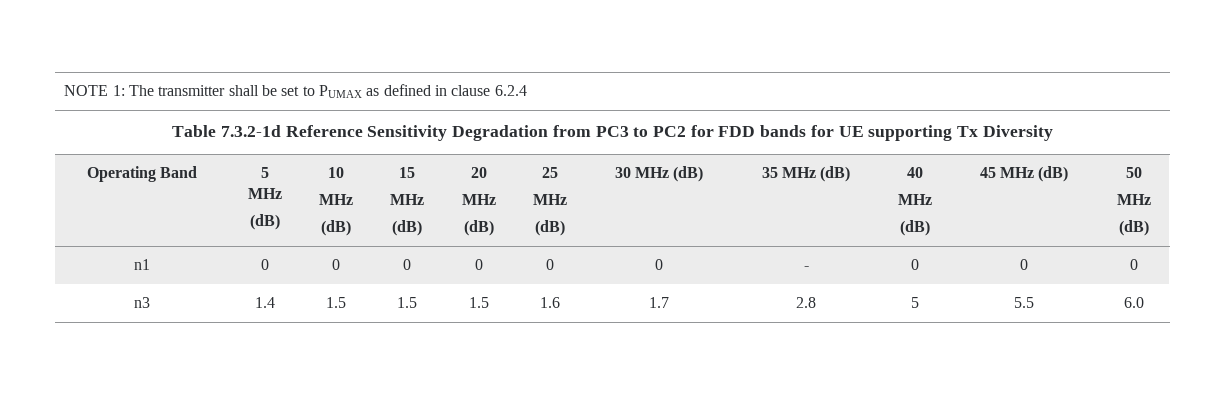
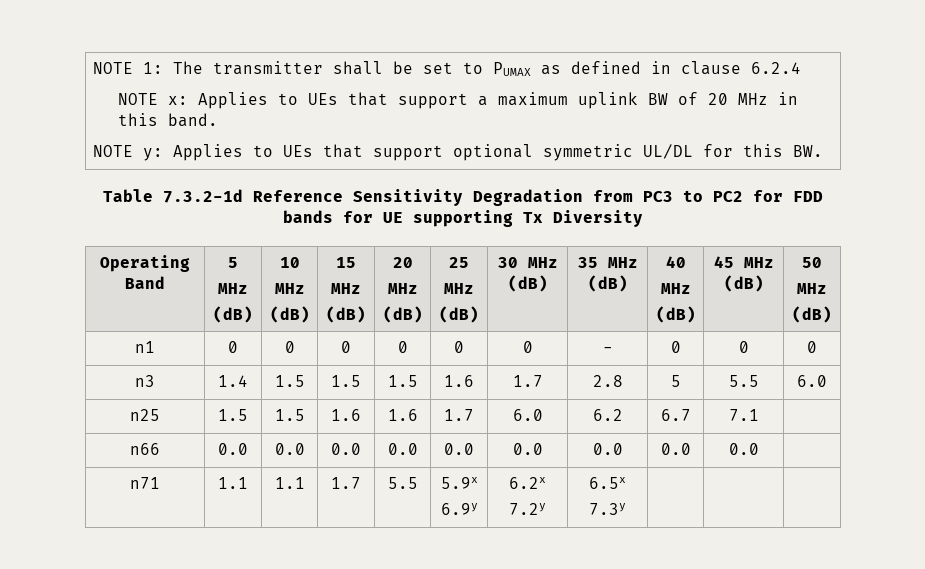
(527, 90) none -> [118,92,799,109] [118,113,219,127] [92,144,823,161] // NOTE x: Applies to UEs that support a maximum uplink BW of 20 MHz in this band. // NOTE y: Applies to UEs that support optional symmetric UL/DL for this BW.
(1144, 302) none -> [130,409,160,421] [218,409,248,421] [274,409,305,421] [331,409,361,421] [387,409,418,421] [444,409,474,421] [512,409,543,421] [592,409,623,421] [660,409,691,421] [728,409,759,421] [130,443,160,455] [218,443,248,455] [274,443,305,455] [331,443,361,455] [387,443,418,455] [444,443,474,455] [512,443,543,455] [592,443,623,455] [660,443,691,455] [728,443,759,455] [130,477,160,489] [218,477,248,489] [274,477,305,489] [331,477,361,489] [387,477,418,489] [440,477,478,489] [440,503,478,515] [509,477,546,489] [509,503,546,515] [589,477,626,489] [589,503,626,515] // n25 | 1.5 | 1.5 | 1.6 | 1.6 | 1.7 | 6.0 | 6.2 | 6.7 | 7.1 | // n66 | 0.0 | 0.0 | 0.0 | 0.0 | 0.0 | 0.0 | 0.0 | 0.0 | 0.0 | // n71 | 1.1 | 1.1 | 1.7 | 5.5 | 5.9x // 6.9y | 6.2x // 7.2y | 6.5x // 7.3y | | |

